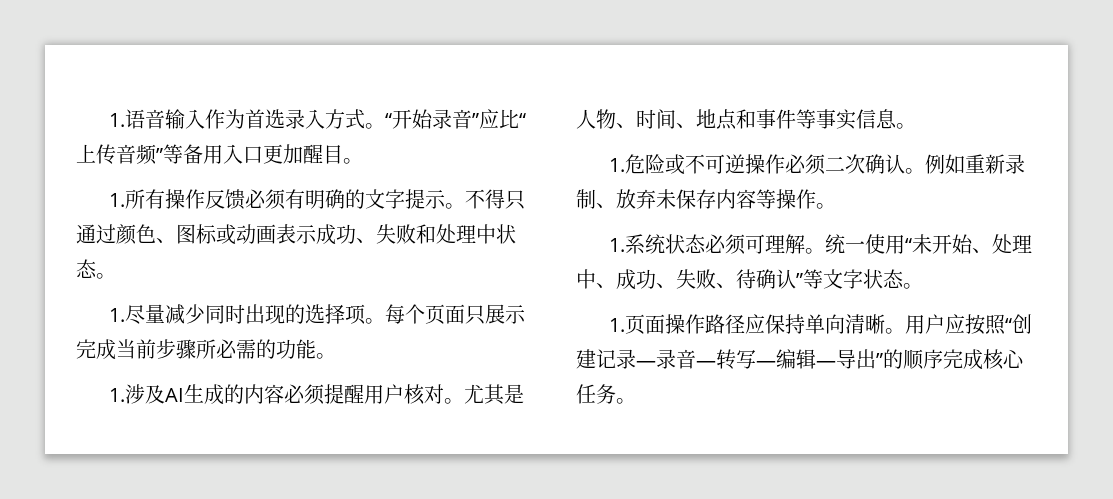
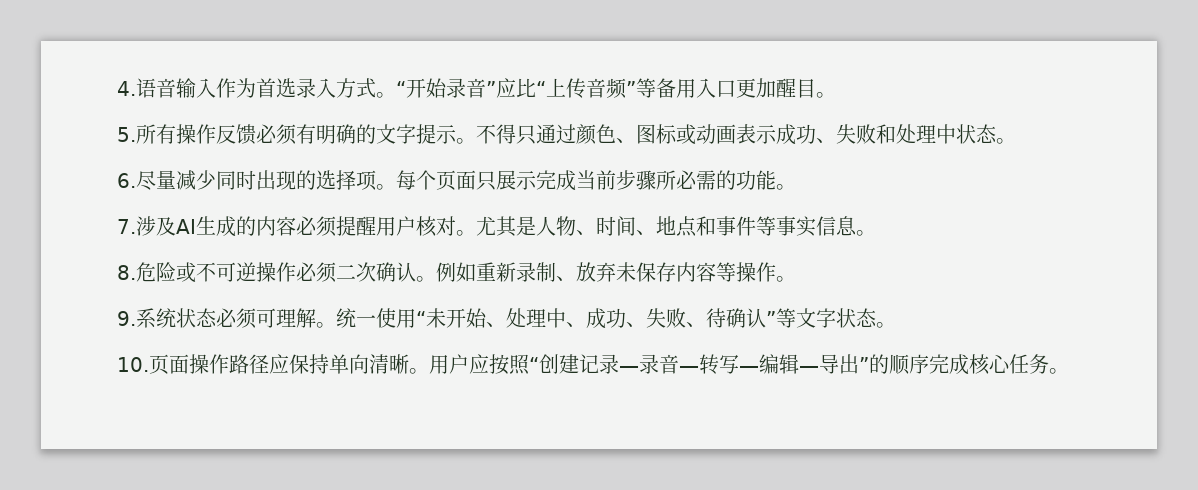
[108,113,125,127] 1. -> [117,81,136,96] 4.
[108,193,125,207] 1. -> [117,127,136,142] 5.
[108,308,125,322] 1. -> [117,173,136,188] 6.
[108,388,125,402] 1. -> [117,219,136,234] 7.
[608,158,625,172] 1. -> [117,265,136,280] 8.
[608,238,625,252] 1. -> [117,311,136,326] 9.
[608,318,625,332] 1. -> [117,357,149,372] 10.

